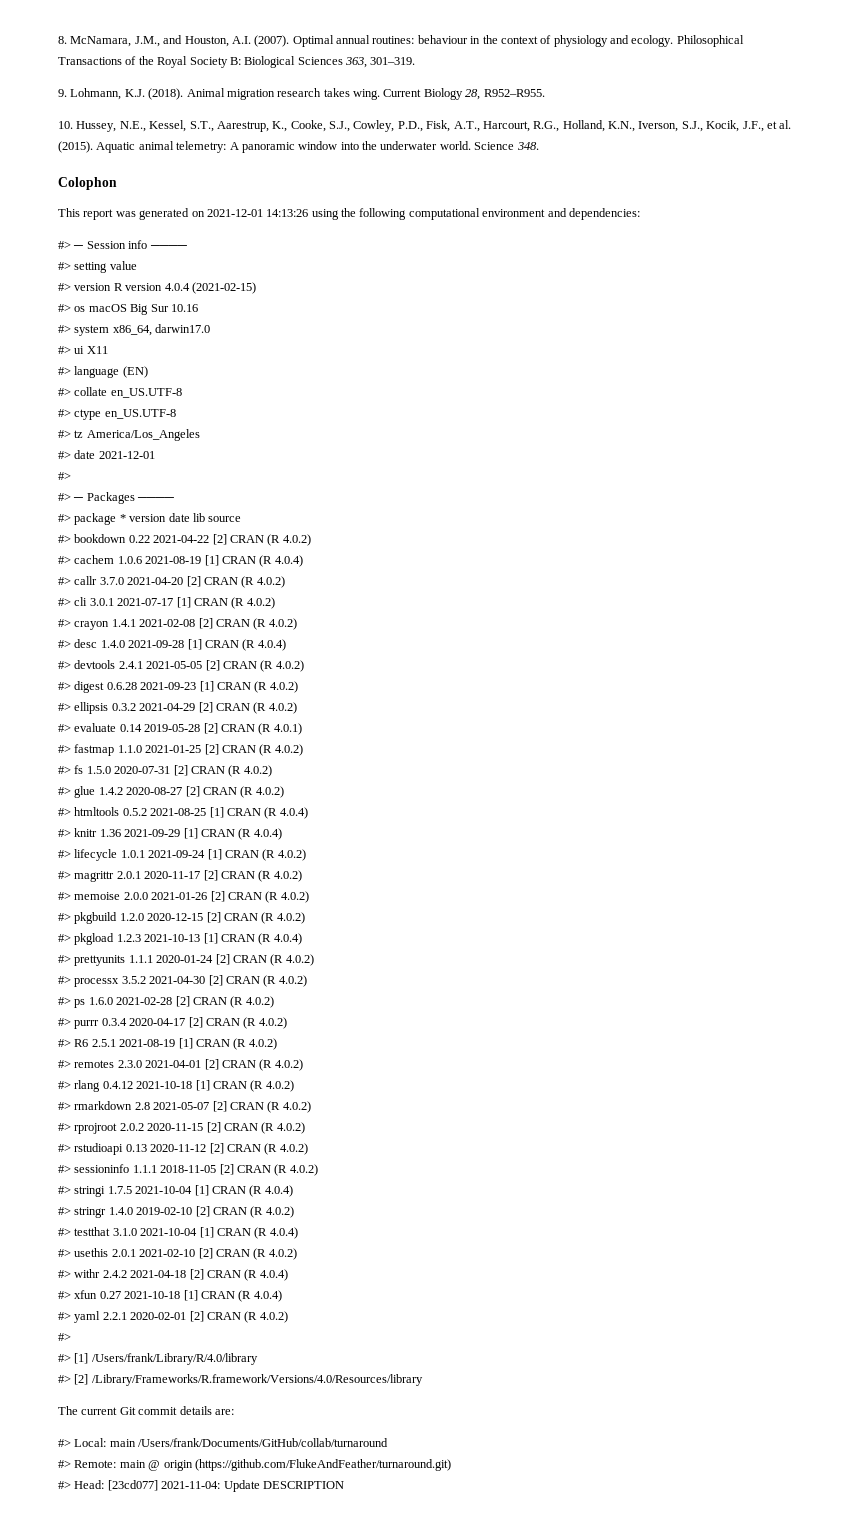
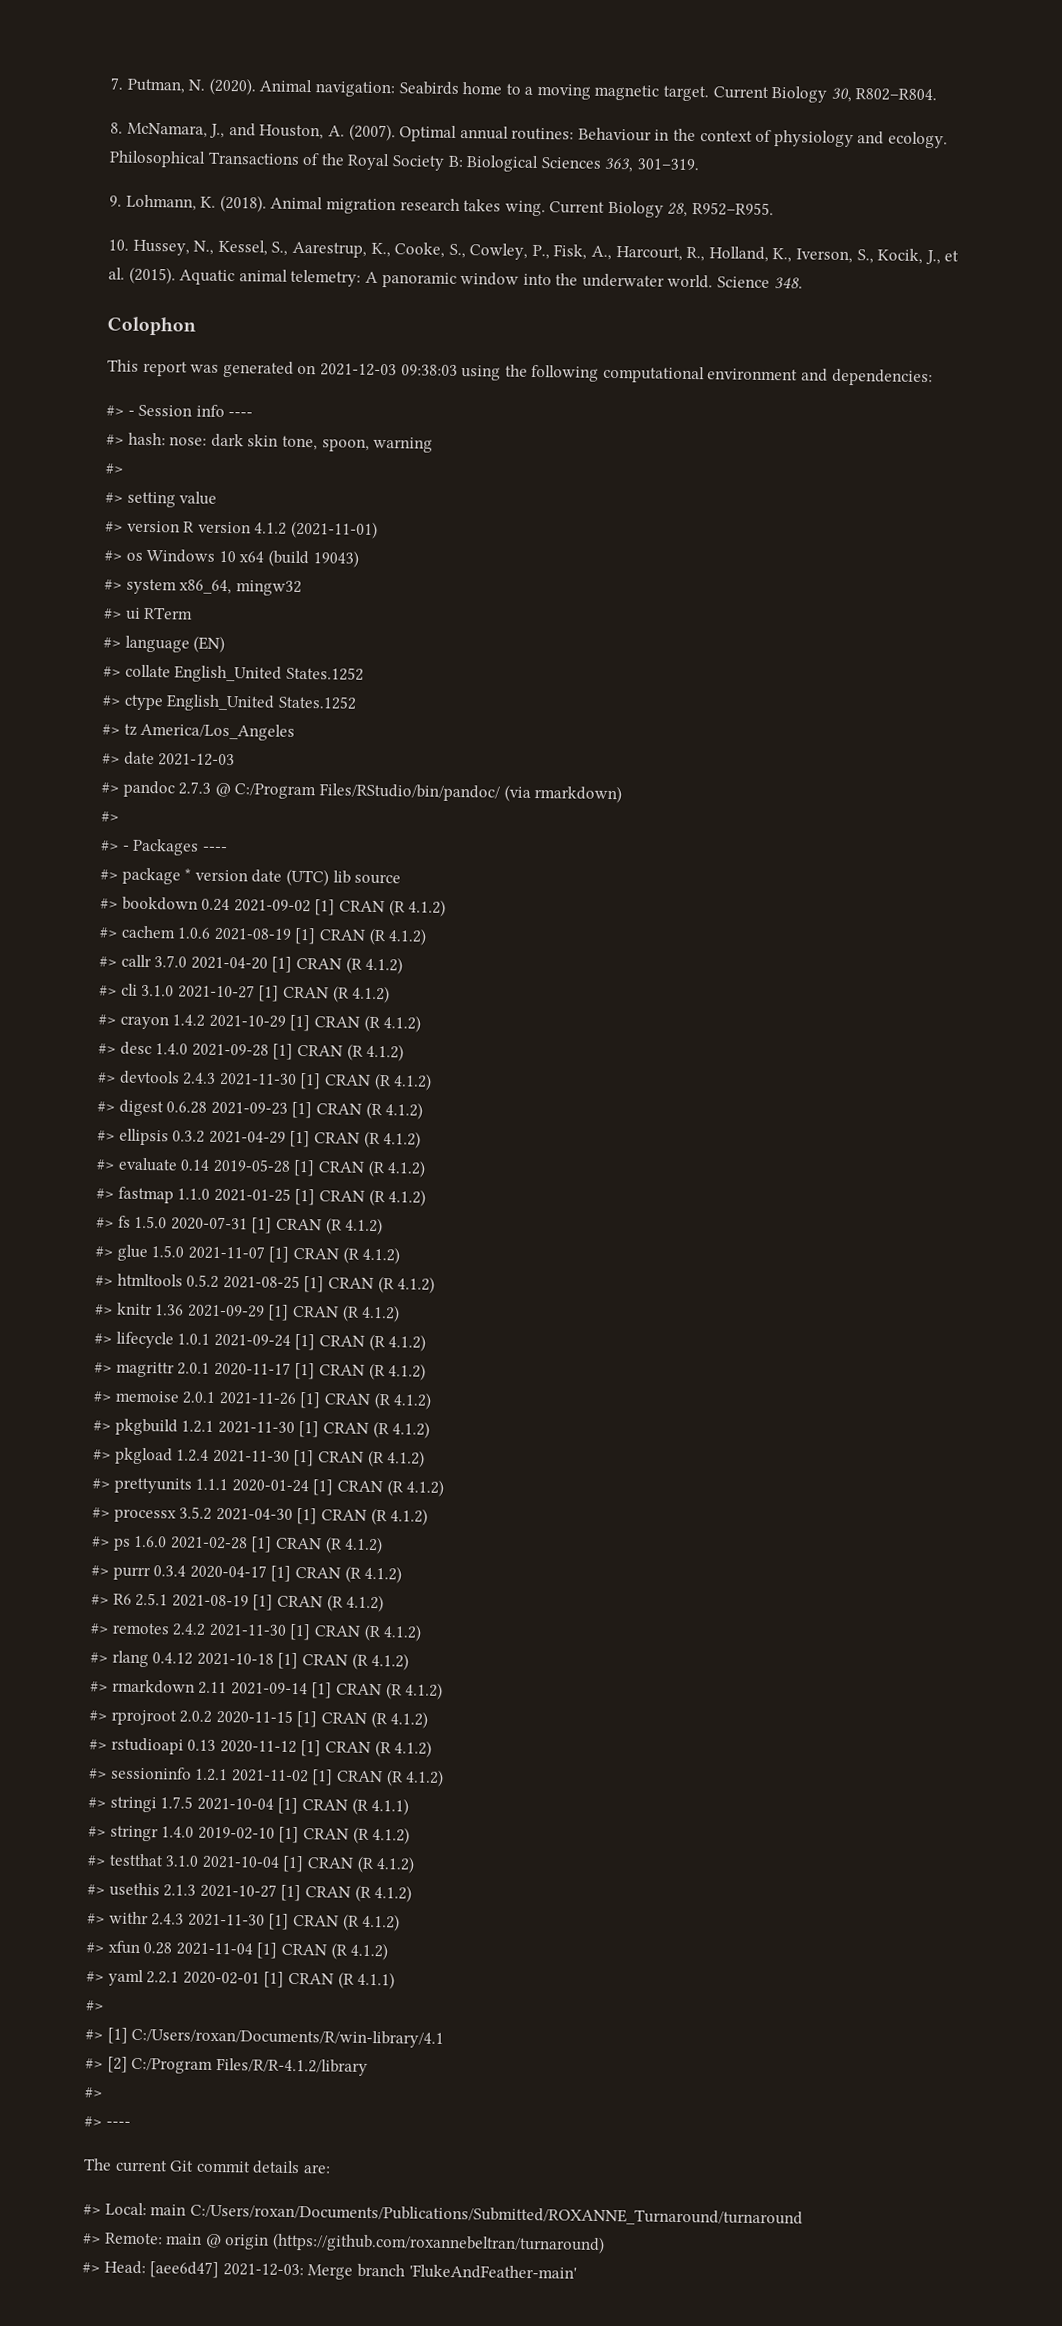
(58, 40) none -> [110,77,938,103] 7. Putman, N. (2020). Animal navigation: Seabirds home to a moving magnetic target. Current Biology 30, R802–R804. //
[134,36,160,47] J.M., -> [209,123,226,138] J.,
[231,36,251,44] A.I. -> [327,125,345,137] A.
[417,35,468,44] behaviour -> [577,127,652,142] Behaviour
[124,89,145,97] K.J. -> [200,196,217,208] K.
[119,120,764,132] N.E., Kessel, S.T., Aarestrup, K., Cooke, S.J., Cowley, P.D., Fisk, A.T., Harcourt, R.G., Holland, K.N., Iverson, S.J., Kocik, J.F., -> [193,239,941,265] N., Kessel, S., Aarestrup, K., Cooke, S., Cowley, P., Fisk, A., Harcourt, R., Holland, K., Iverson, S., Kocik, J.,
[206,209,309,217] 2021-12-01 14:13:26 -> [319,363,458,377] 2021-12-03 09:38:03
[73,245,84,249] ─ -> [127,410,135,416] -
[149,245,187,249] ──── -> [228,412,254,418] [106,432,434,453] [105,462,124,474] ---- // #> hash: nose: dark skin tone, spoon, warning // #>
[164,282,256,294] 4.0.4 (2021-02-15) -> [254,520,378,539] 4.1.2 (2021-11-01)
[88,304,198,315] macOS Big Sur 10.16 -> [146,548,359,568] Windows 10 x64 (build 19043)
[155,324,211,333] darwin17.0 -> [235,580,302,596] mingw32
[86,346,108,354] X11 -> [143,606,194,620] RTerm
[110,388,182,398] en_US.UTF-8 -> [174,665,364,683] English_United States.1252
[104,409,176,419] en_US.UTF-8 -> [166,694,357,712] English_United States.1252
[98,451,155,459] [58,472,71,480] [58,492,175,504] 2021-12-01 // #> // #> ─ Packages ──── -> [158,753,236,767] [101,780,623,804] [101,810,119,822] [101,838,228,856] 2021-12-03 // #> pandoc 2.7.3 @ C:/Program Files/RStudio/bin/pandoc/ (via rmarkdown) // #> // #> - Packages ----
(190, 517) none -> [285,868,329,887] (UTC)
[128,534,311,546] 0.22 2021-04-22 [2] CRAN (R 4.0.2) -> [201,898,447,917] 0.24 2021-09-02 [1] CRAN (R 4.1.2)
[274,555,303,567] 4.0.4) -> [388,928,428,946] 4.1.2)
[186,576,285,588] [2] CRAN (R 4.0.2) -> [271,956,404,975] [1] CRAN (R 4.1.2)
[89,597,275,609] 3.0.1 2021-07-17 [1] CRAN (R 4.0.2) -> [141,984,391,1004] 3.1.0 2021-10-27 [1] CRAN (R 4.1.2)
[111,618,297,630] 1.4.1 2021-02-08 [2] CRAN (R 4.0.2) -> [172,1014,422,1033] 1.4.2 2021-10-29 [1] CRAN (R 4.1.2)
[257,639,286,651] 4.0.4) -> [366,1043,405,1062] 4.1.2)
[118,660,304,672] 2.4.1 2021-05-05 [2] CRAN (R 4.0.2) -> [182,1072,433,1091] 2.4.3 2021-11-30 [1] CRAN (R 4.1.2)
[269,681,298,693] 4.0.2) -> [385,1102,424,1120] 4.1.2)
[198,702,297,714] [2] CRAN (R 4.0.2) -> [289,1130,422,1149] [1] CRAN (R 4.1.2)
[203,723,302,735] [2] CRAN (R 4.0.1) -> [293,1159,427,1178] [1] CRAN (R 4.1.2)
[204,744,303,756] [2] CRAN (R 4.0.2) -> [294,1188,427,1207] [1] CRAN (R 4.1.2)
[173,765,272,777] [2] CRAN (R 4.0.2) -> [251,1217,384,1236] [1] CRAN (R 4.1.2)
[98,786,284,798] 1.4.2 2020-08-27 [2] CRAN (R 4.0.2) -> [151,1245,401,1265] 1.5.0 2021-11-07 [1] CRAN (R 4.1.2)
[279,807,308,819] 4.0.4) -> [397,1276,436,1294] 4.1.2)
[253,828,282,840] 4.0.4) -> [361,1304,401,1323] 4.1.2)
[277,849,306,861] 4.0.2) -> [388,1334,427,1352] 4.1.2)
[203,870,302,882] [2] CRAN (R 4.0.2) -> [294,1362,427,1381] [1] CRAN (R 4.1.2)
[123,891,309,903] 2.0.0 2021-01-26 [2] CRAN (R 4.0.2) -> [182,1391,433,1410] 2.0.1 2021-11-26 [1] CRAN (R 4.1.2)
[119,912,305,924] 1.2.0 2020-12-15 [2] CRAN (R 4.0.2) -> [181,1420,431,1439] 1.2.1 2021-11-30 [1] CRAN (R 4.1.2)
[116,933,302,945] 1.2.3 2021-10-13 [1] CRAN (R 4.0.4) -> [176,1449,426,1468] 1.2.4 2021-11-30 [1] CRAN (R 4.1.2)
[215,954,314,966] [2] CRAN (R 4.0.2) -> [312,1479,445,1497] [1] CRAN (R 4.1.2)
[208,975,307,987] [2] CRAN (R 4.0.2) -> [296,1507,429,1526] [1] CRAN (R 4.1.2)
[175,996,274,1008] [2] CRAN (R 4.0.2) -> [250,1536,384,1555] [1] CRAN (R 4.1.2)
[188,1017,287,1029] [2] CRAN (R 4.0.2) -> [270,1565,403,1584] [1] CRAN (R 4.1.2)
[248,1038,277,1050] 4.0.2) -> [346,1594,385,1613] 4.1.2)
[117,1059,303,1071] 2.3.0 2021-04-01 [2] CRAN (R 4.0.2) -> [172,1623,423,1642] 2.4.2 2021-11-30 [1] CRAN (R 4.1.2)
[265,1080,294,1092] 4.0.2) -> [371,1652,410,1671] 4.1.2)
[134,1101,311,1113] 2.8 2021-05-07 [2] CRAN (R 4.0.2) -> [198,1681,444,1700] 2.11 2021-09-14 [1] CRAN (R 4.1.2)
[206,1122,305,1134] [2] CRAN (R 4.0.2) -> [296,1710,429,1729] [1] CRAN (R 4.1.2)
[209,1143,308,1155] [2] CRAN (R 4.0.2) -> [300,1740,433,1758] [1] CRAN (R 4.1.2)
[132,1164,318,1176] 1.1.1 2018-11-05 [2] CRAN (R 4.0.2) -> [194,1768,445,1787] 1.2.1 2021-11-02 [1] CRAN (R 4.1.2)
[264,1185,293,1197] 4.0.4) -> [371,1797,410,1816] 4.1.1)
[195,1206,294,1218] [2] CRAN (R 4.0.2) -> [278,1826,411,1845] [1] CRAN (R 4.1.2)
[269,1227,298,1239] 4.0.4) -> [376,1856,416,1874] 4.1.2)
[111,1248,297,1260] 2.0.1 2021-02-10 [2] CRAN (R 4.0.2) -> [163,1883,413,1903] 2.1.3 2021-10-27 [1] CRAN (R 4.1.2)
[102,1269,288,1281] 2.4.2 2021-04-18 [2] CRAN (R 4.0.4) -> [151,1913,401,1932] 2.4.3 2021-11-30 [1] CRAN (R 4.1.2)
[99,1290,282,1302] 0.27 2021-10-18 [1] CRAN (R 4.0.4) -> [143,1942,389,1961] 0.28 2021-11-04 [1] CRAN (R 4.1.2)
[189,1311,288,1323] [2] CRAN (R 4.0.2) -> [263,1971,396,1990] [1] CRAN (R 4.1.1)
[91,1353,258,1365] /Users/frank/Library/R/4.0/library -> [131,2027,445,2048] C:/Users/roxan/Documents/R/win-library/4.1
[91,1374,423,1386] /Library/Frameworks/R.framework/Versions/4.0/Resources/library -> [131,2057,368,2076] [84,2086,103,2098] [84,2115,131,2127] C:/Program Files/R/R-4.1.2/library // #> // #> ----
[138,1438,389,1447] /Users/frank/Documents/GitHub/collab/turnaround -> [189,2203,803,2227] C:/Users/roxan/Documents/Publications/Submitted/ROXANNE_Turnaround/turnaround
[194,1459,451,1471] (https://github.com/FlukeAndFeather/turnaround.git) -> [271,2232,605,2255] (https://github.com/roxannebeltran/turnaround)
[107,1480,344,1492] [23cd077] 2021-11-04: Update DESCRIPTION -> [149,2261,577,2280] [aee6d47] 2021-12-03: Merge branch 'FlukeAndFeather-main'

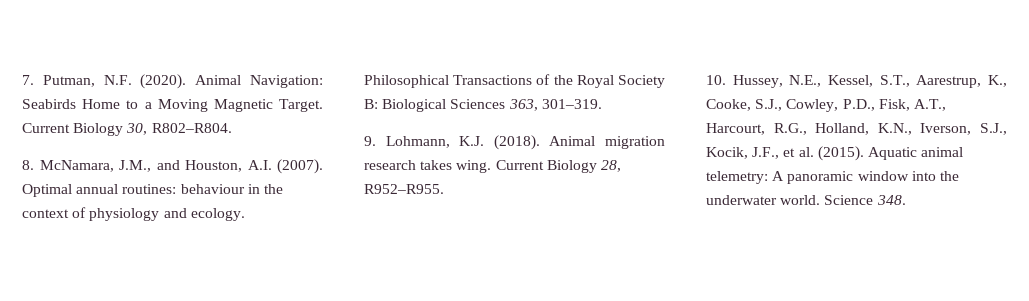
[188,79,206,91] N. -> [103,75,132,85] N.F.
[314,81,710,102] navigation: Seabirds home to a moving magnetic target. -> [250,75,323,88] [22,99,323,112] Navigation: Seabirds Home to a Moving Magnetic Target.
[209,123,226,138] J., -> [119,160,151,172] J.M.,
[327,125,345,137] A. -> [247,160,272,170] A.I.
[577,127,652,142] Behaviour -> [180,184,245,194] behaviour
[200,196,217,208] K. -> [459,136,485,146] K.J.
[193,239,941,265] N., Kessel, S., Aarestrup, K., Cooke, S., Cowley, P., Fisk, A., Harcourt, R., Holland, K., Iverson, S., Kocik, J., -> [789,75,1007,88] [706,99,946,112] [706,123,1007,135] [706,147,780,159] N.E., Kessel, S.T., Aarestrup, K., Cooke, S.J., Cowley, P.D., Fisk, A.T., Harcourt, R.G., Holland, K.N., Iverson, S.J., Kocik, J.F.,
[107,316,196,336] [107,359,933,387] [106,404,254,418] [106,432,434,453] [105,462,124,474] [105,491,218,508] [105,520,378,539] [104,548,359,568] [104,578,302,596] [103,606,194,620] [103,635,226,654] [103,664,364,683] [102,694,357,712] [102,722,296,741] [102,751,236,767] [101,780,623,804] [101,810,119,822] [101,838,228,856] [100,867,402,887] [100,896,447,917] [99,925,428,946] [99,954,404,975] [99,983,391,1004] [98,1013,422,1033] [98,1041,405,1062] [98,1070,433,1091] [97,1099,424,1120] [97,1128,422,1149] [96,1157,427,1178] [96,1186,427,1207] [96,1215,384,1236] [95,1244,401,1265] [95,1273,436,1294] [95,1302,401,1323] [94,1331,427,1352] [94,1361,427,1381] [93,1390,433,1410] [93,1418,431,1439] [93,1447,426,1468] [92,1477,445,1497] [92,1506,429,1526] [92,1535,384,1555] [91,1564,403,1584] [91,1592,385,1613] [90,1622,423,1642] [90,1650,410,1671] [90,1679,444,1700] [89,1709,429,1729] [89,1737,433,1758] [89,1766,445,1787] [88,1796,410,1816] [88,1825,411,1845] [87,1853,416,1874] [87,1882,413,1903] [87,1911,401,1932] [86,1940,389,1961] [86,1969,396,1990] [86,1999,104,2011] [85,2027,445,2048] [85,2056,368,2076] [84,2086,103,2098] [84,2115,131,2127] [83,2158,331,2175] [83,2202,803,2227] [83,2232,605,2255] [82,2260,577,2280] // Colophon // This report was generated on 2021-12-03 09:38:03 using the following computational environment and dependencies: // #> - Session info ---- // #> hash: nose: dark skin tone, spoon, warning // #> // #> setting value // #> version R version 4.1.2 (2021-11-01) // #> os Windows 10 x64 (build 19043) // #> system x86_64, mingw32 // #> ui RTerm // #> language (EN) // #> collate English_United States.1252 // #> ctype English_United States.1252 // #> tz America/Los_Angeles // #> date 2021-12-03 // #> pandoc 2.7.3 @ C:/Program Files/RStudio/bin/pandoc/ (via rmarkdown) // #> // #> - Packages ---- // #> package * version date (UTC) lib source // #> bookdown 0.24 2021-09-02 [1] CRAN (R 4.1.2) // #> cachem 1.0.6 2021-08-19 [1] CRAN (R 4.1.2) // #> callr 3.7.0 2021-04-20 [1] CRAN (R 4.1.2) // #> cli 3.1.0 2021-10-27 [1] CRAN (R 4.1.2) // #> crayon 1.4.2 2021-10-29 [1] CRAN (R 4.1.2) // #> desc 1.4.0 2021-09-28 [1] CRAN (R 4.1.2) // #> devtools 2.4.3 2021-11-30 [1] CRAN (R 4.1.2) // #> digest 0.6.28 2021-09-23 [1] CRAN (R 4.1.2) // #> ellipsis 0.3.2 2021-04-29 [1] CRAN (R 4.1.2) // #> evaluate 0.14 2019-05-28 [1] CRAN (R 4.1.2) // #> fastmap 1.1.0 2021-01-25 [1] CRAN (R 4.1.2) // #> fs 1.5.0 2020-07-31 [1] CRAN (R 4.1.2) // #> glue 1.5.0 2021-11-07 [1] CRAN (R 4.1.2) // #> htmltools 0.5.2 2021-08-25 [1] CRAN (R 4.1.2) // #> knitr 1.36 2021-09-29 [1] CRAN (R 4.1.2) // #> lifecycle 1.0.1 2021-09-24 [1] CRAN (R 4.1.2) // #> magrittr 2.0.1 2020-11-17 [1] CRAN (R 4.1.2) // #> memoise 2.0.1 2021-11-26 [1] CRAN (R 4.1.2) // #> pkgbuild 1.2.1 2021-11-30 [1] CRAN (R 4.1.2) // #> pkgload 1.2.4 2021-11-30 [1] CRAN (R 4.1.2) // #> prettyunits 1.1.1 2020-01-24 [1] CRAN (R 4.1.2) // #> processx 3.5.2 2021-04-30 [1] CRAN (R 4.1.2) // #> ps 1.6.0 2021-02-28 [1] CRAN (R 4.1.2) // #> purrr 0.3.4 2020-04-17 [1] CRAN (R 4.1.2) // #> R6 2.5.1 2021-08-19 [1] CRAN (R 4.1.2) // #> remotes 2.4.2 2021-11-30 [1] CRAN (R 4.1.2) // #> rlang 0.4.12 2021-10-18 [1] CRAN (R 4.1.2) // #> rmarkdown 2.11 2021-09-14 [1] CRAN (R 4.1.2) // #> rprojroot 2.0.2 2020-11-15 [1] CRAN (R 4.1.2) // #> rstudioapi 0.13 2020-11-12 [1] CRAN (R 4.1.2) // #> sessioninfo 1.2.1 2021-11-02 [1] CRAN (R 4.1.2) // #> stringi 1.7.5 2021-10-04 [1] CRAN (R 4.1.1) // #> stringr 1.4.0 2019-02-10 [1] CRAN (R 4.1.2) // #> testthat 3.1.0 2021-10-04 [1] CRAN (R 4.1.2) // #> usethis 2.1.3 2021-10-27 [1] CRAN (R 4.1.2) // #> withr 2.4.3 2021-11-30 [1] CRAN (R 4.1.2) // #> xfun 0.28 2021-11-04 [1] CRAN (R 4.1.2) // #> yaml 2.2.1 2020-02-01 [1] CRAN (R 4.1.1) // #> // #> [1] C:/Users/roxan/Documents/R/win-library/4.1 // #> [2] C:/Program Files/R/R-4.1.2/library // #> // #> ---- // The current Git commit details are: // #> Local: main C:/Users/roxan/Documents/Publications/Submitted/ROXANNE_Turnaround/turnaround // #> Remote: main @ origin (https://github.com/roxannebeltran/turnaround) // #> Head: [aee6d47] 2021-12-03: Merge branch 'FlukeAndFeather-main' -> (906, 200) none

